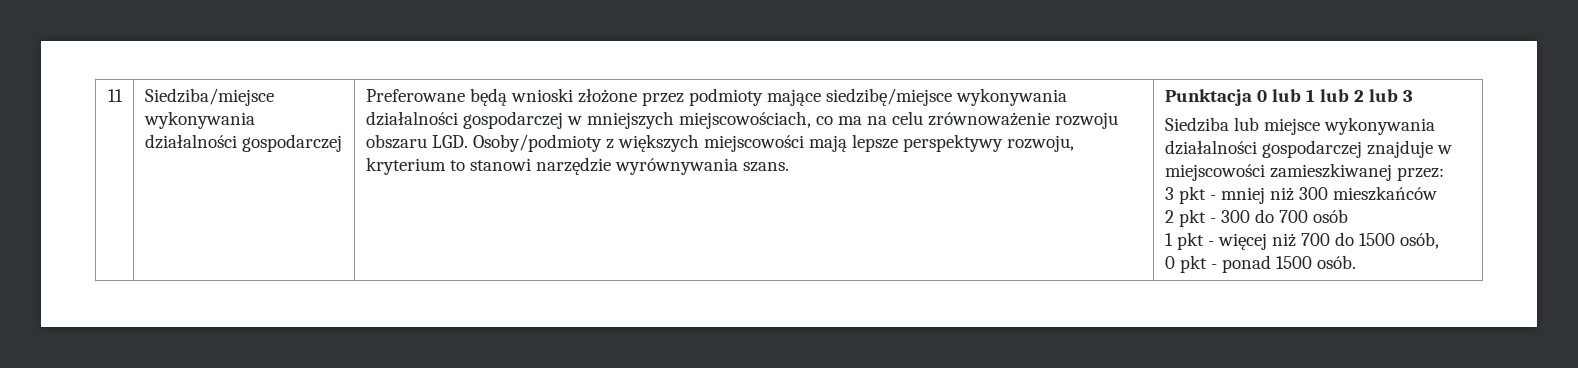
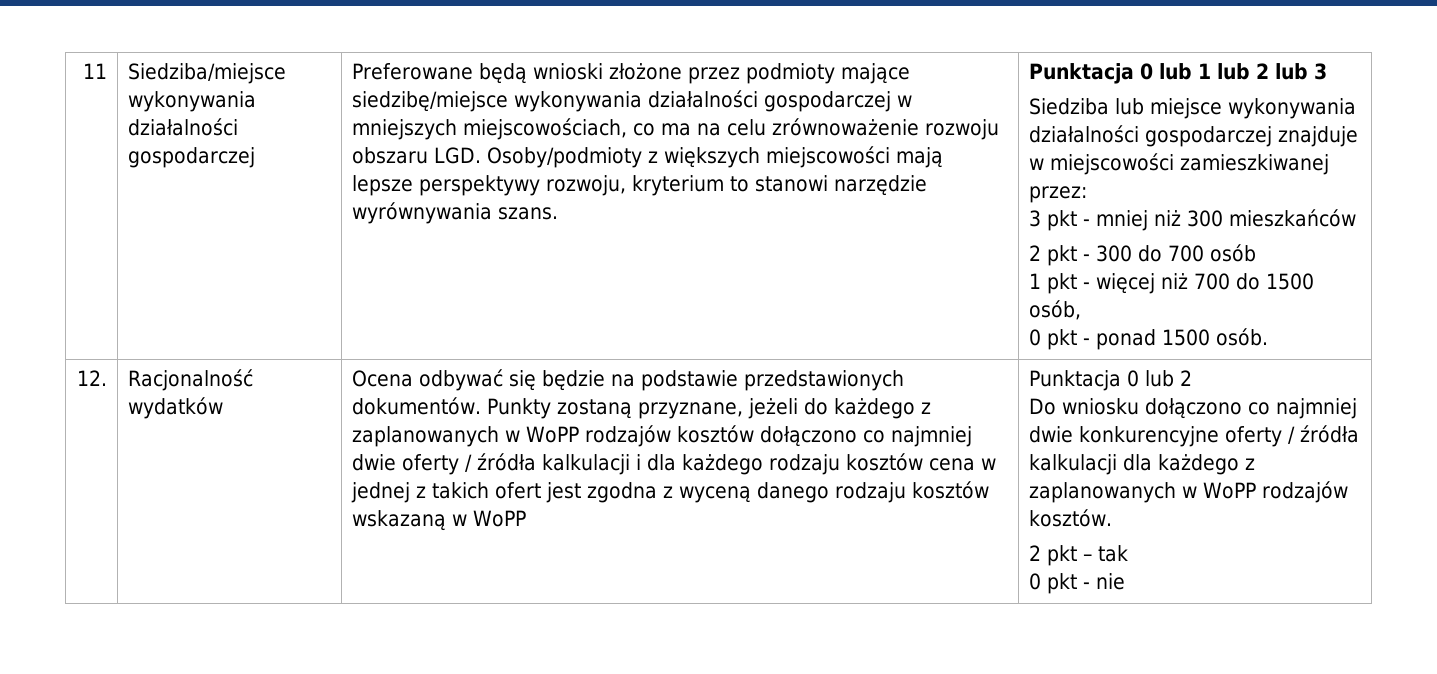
(1356, 262) none -> [77,370,108,386] [127,369,253,391] [127,397,223,419] [351,369,904,391] [351,397,931,419] [351,425,972,447] [351,453,996,475] [350,481,989,503] [351,510,526,531] [1028,370,1192,391] [1028,398,1357,419] [1028,425,1359,447] [1028,454,1255,475] [1028,481,1348,503] [1028,509,1112,527] [1028,545,1128,566] [1028,573,1125,594] // 12. | Racjonalność wydatków | Ocena odbywać się będzie na podstawie przedstawionych dokumentów. Punkty zostaną przyznane, jeżeli do każdego z zaplanowanych w WoPP rodzajów kosztów dołączono co najmniej dwie oferty / źródła kalkulacji i dla każdego rodzaju kosztów cena w jednej z takich ofert jest zgodna z wyceną danego rodzaju kosztów wskazaną w WoPP | Punktacja 0 lub 2 // Do wniosku dołączono co najmniej dwie konkurencyjne oferty / źródła kalkulacji dla każdego z zaplanowanych w WoPP rodzajów kosztów. // 2 pkt – tak // 0 pkt - nie

